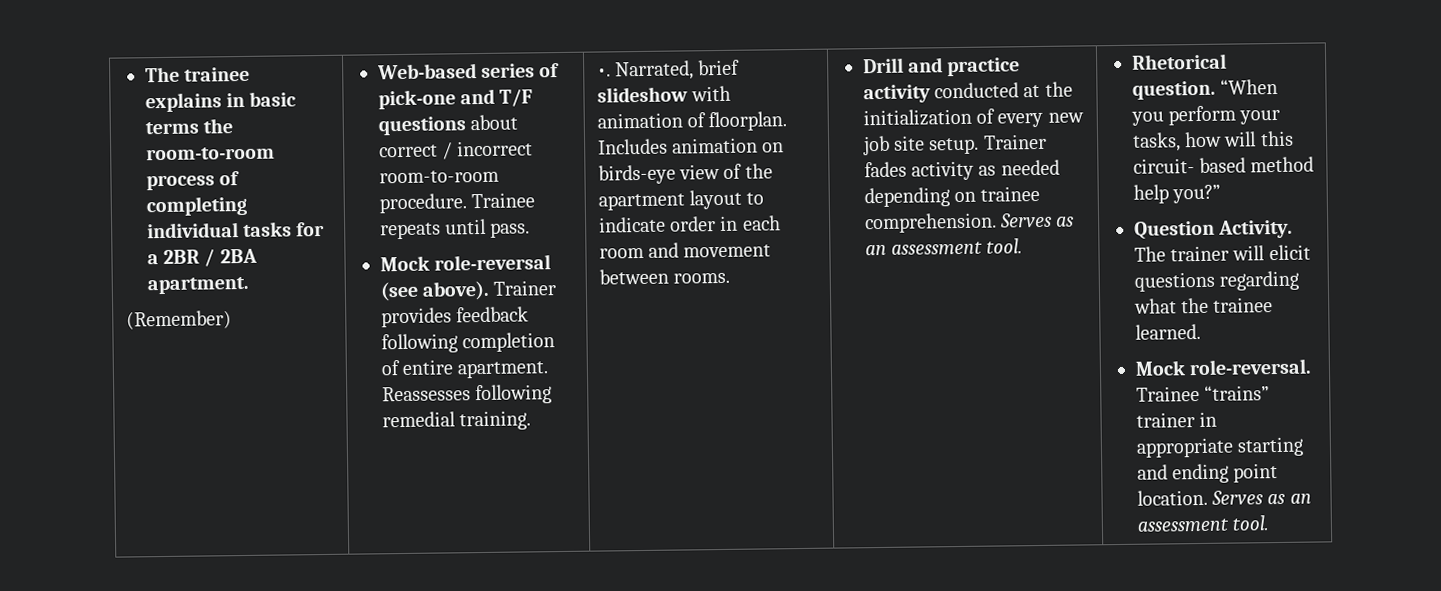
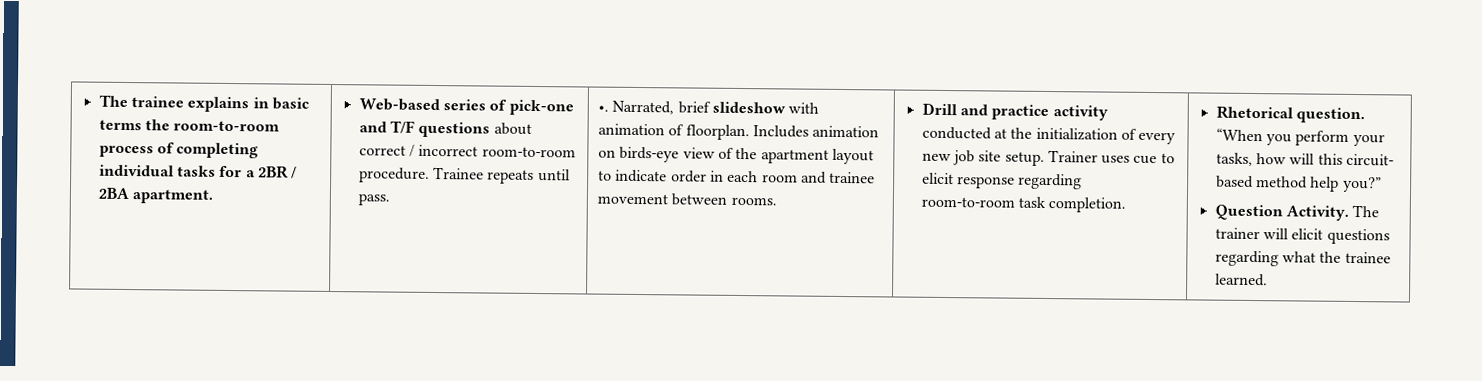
[125,310,232,330] // (Remember) -> (213, 196) none
[379,254,551,272] [379,280,557,302] [380,306,529,328] [380,332,555,354] [380,359,550,379] [381,384,552,405] [381,410,531,431] // Mock role-reversal (see above). Trainer provides feedback following completion of entire apartment. Reassesses following remedial training. -> (390, 199) none
(679, 250) none -> [829,171,876,184] trainee
[863,159,1060,181] [863,185,1041,208] [863,212,1075,234] [864,238,1024,256] fades activity as needed depending on trainee comprehension. Serves as an assessment tool. -> [1101,153,1175,165] [921,172,1083,190] [920,196,1127,213] uses cue to elicit response regarding room-to-room task completion.
[1134,358,1312,376] [1135,385,1270,402] [1135,411,1217,428] [1135,436,1304,458] [1136,463,1279,484] [1136,489,1312,506] [1136,515,1269,532] // Mock role-reversal. Trainee “trains” trainer in appropriate starting and ending point location. Serves as an assessment tool. -> (1268, 280) none

